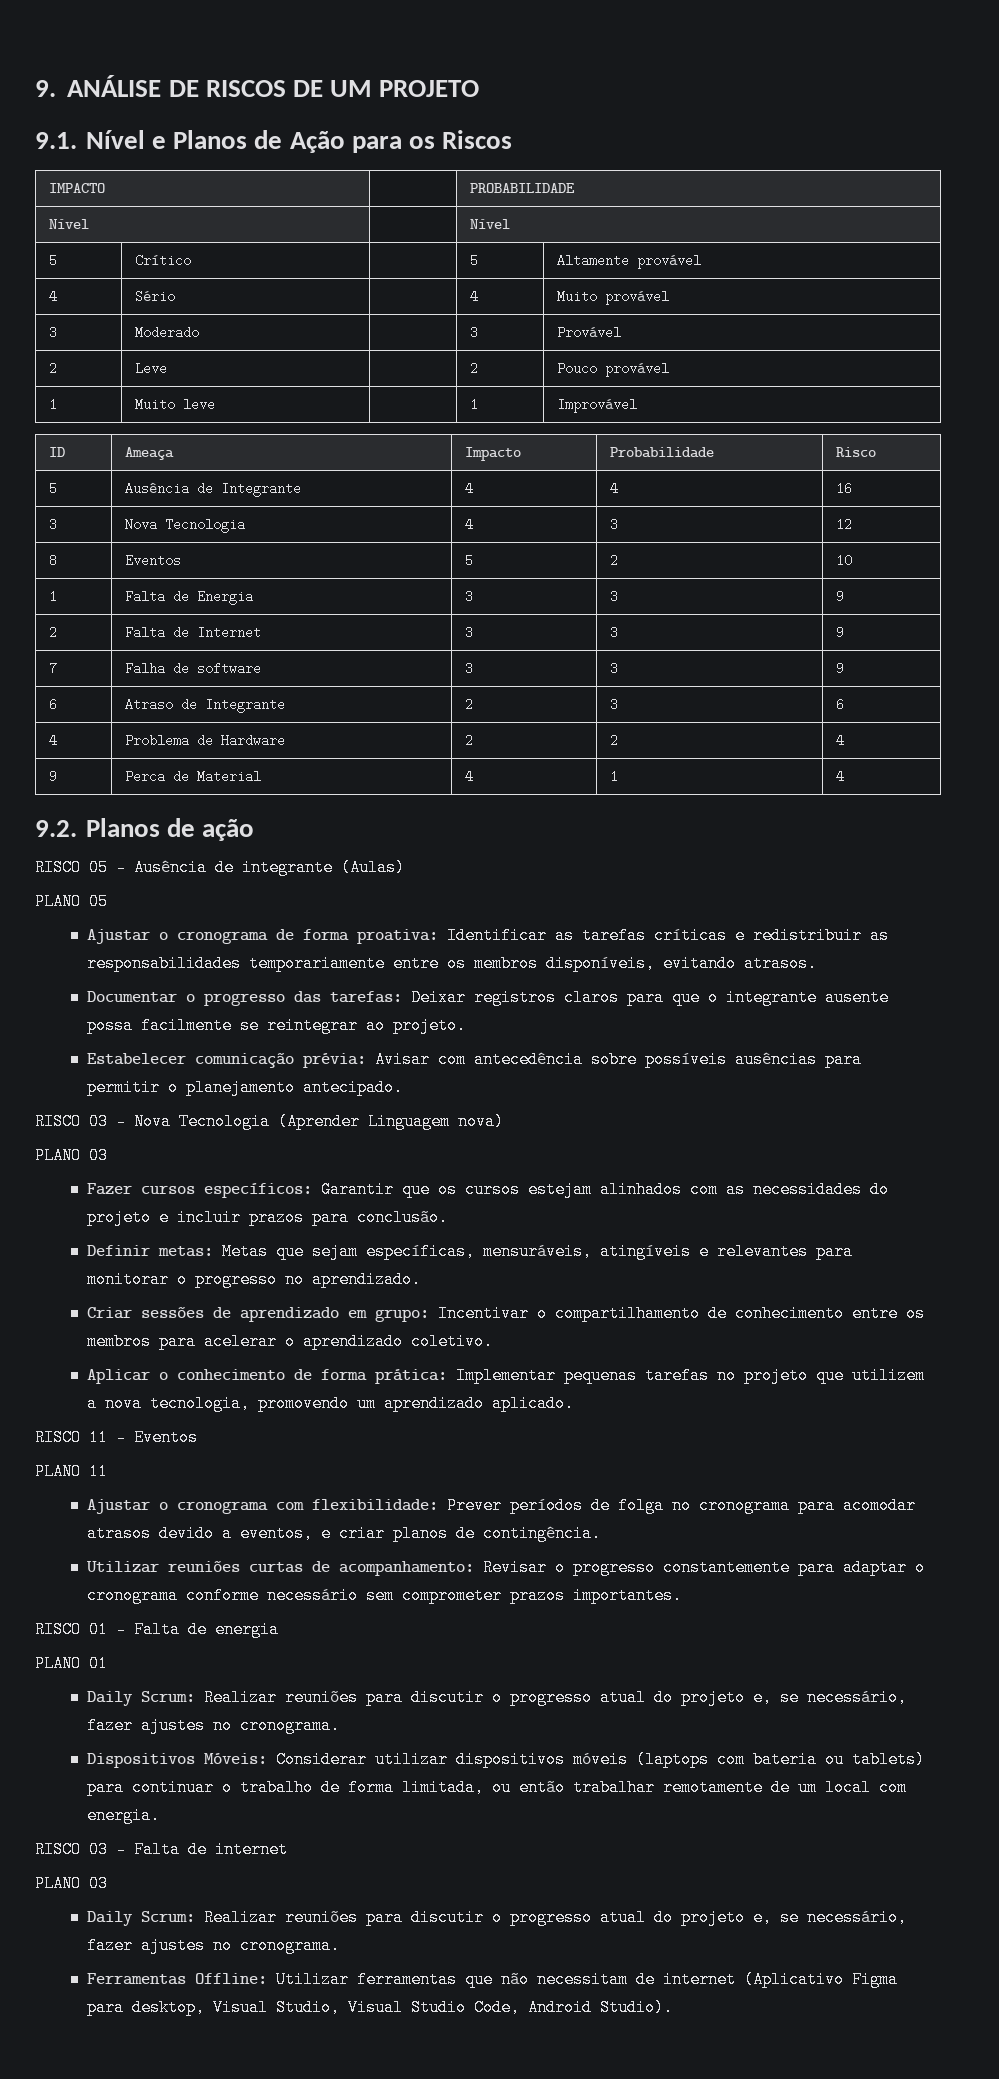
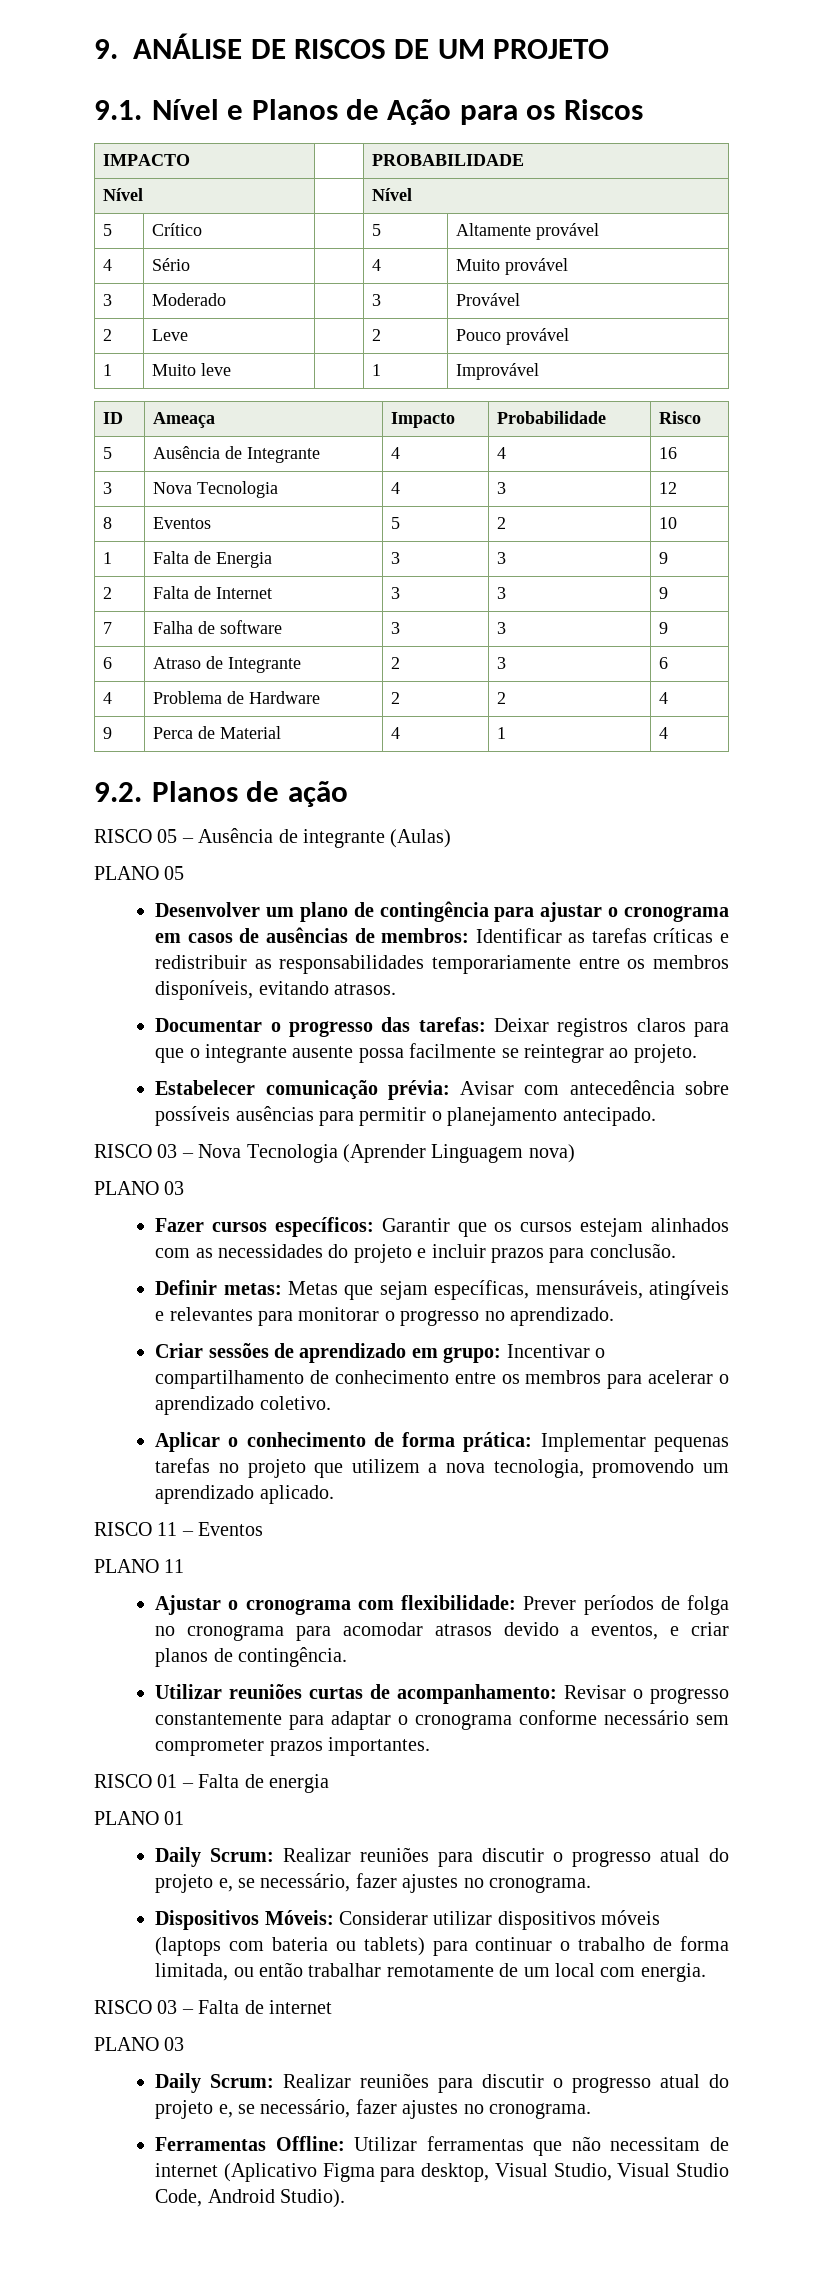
[87,929,439,944] Ajustar o cronograma de forma proativa: -> [155,901,729,922] [155,927,470,943] Desenvolver um plano de contingência para ajustar o cronograma em casos de ausências de membros:

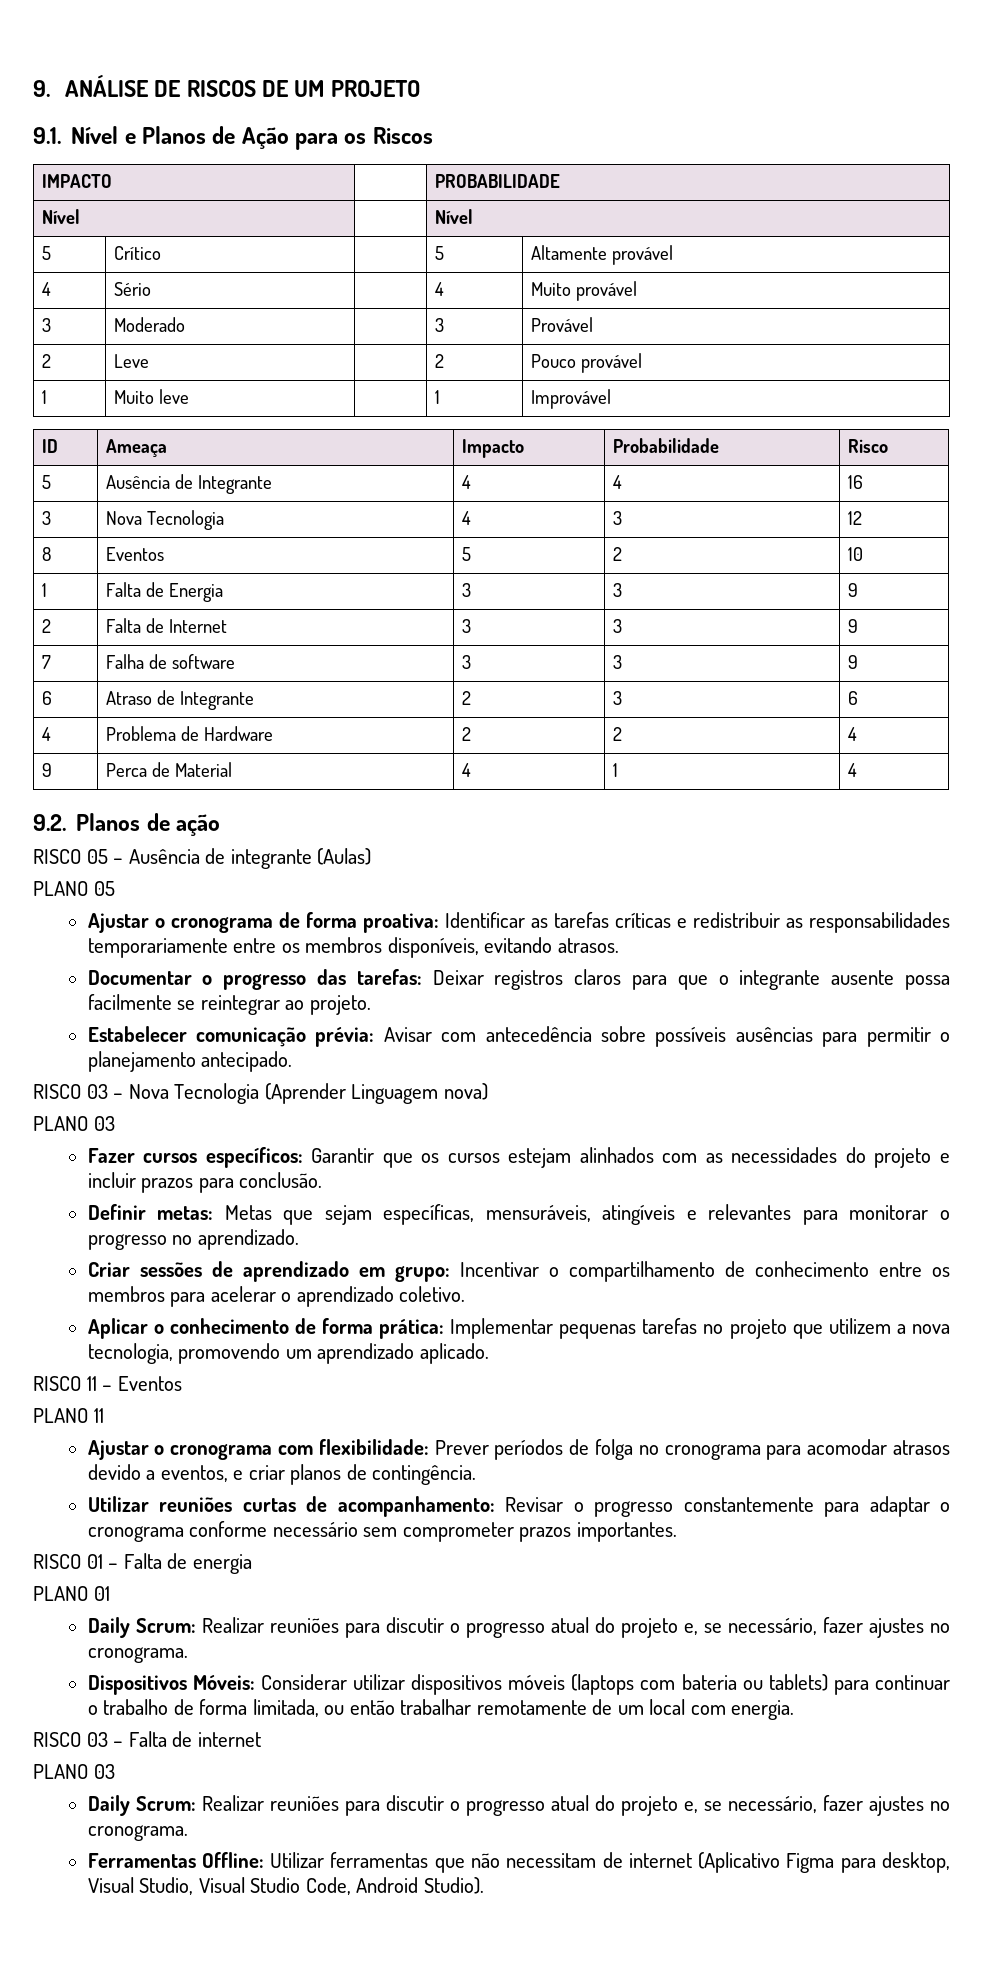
[155,901,729,922] [155,927,470,943] Desenvolver um plano de contingência para ajustar o cronograma em casos de ausências de membros: -> [87,912,439,933] Ajustar o cronograma de forma proativa:

